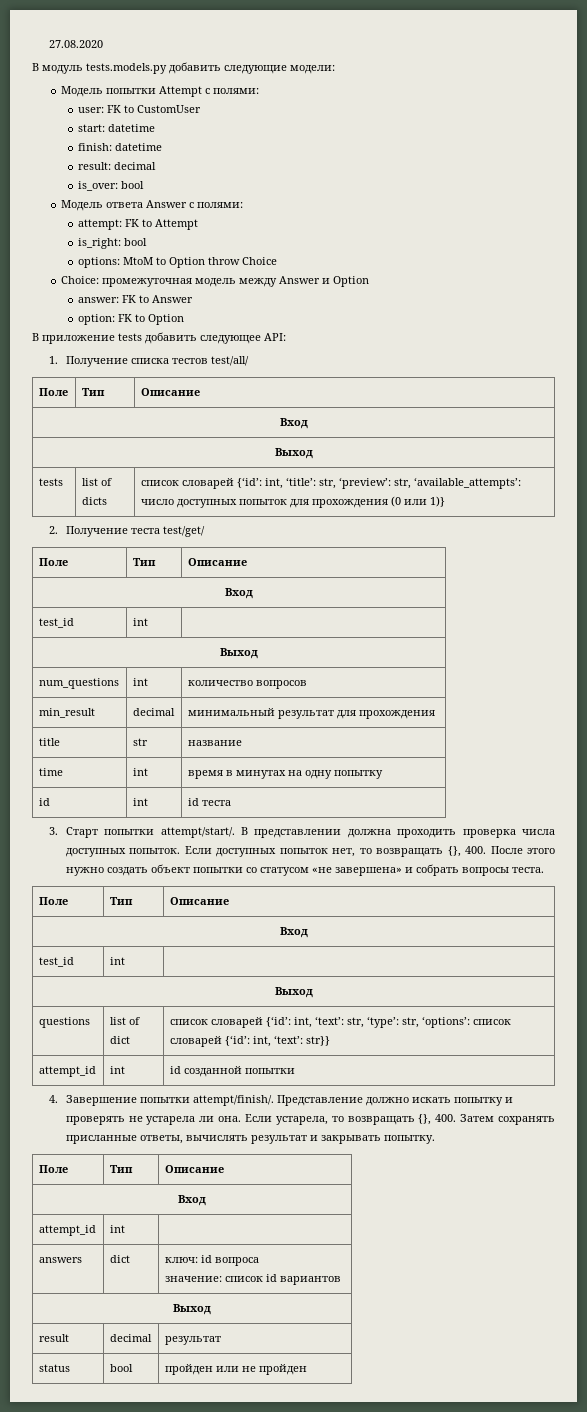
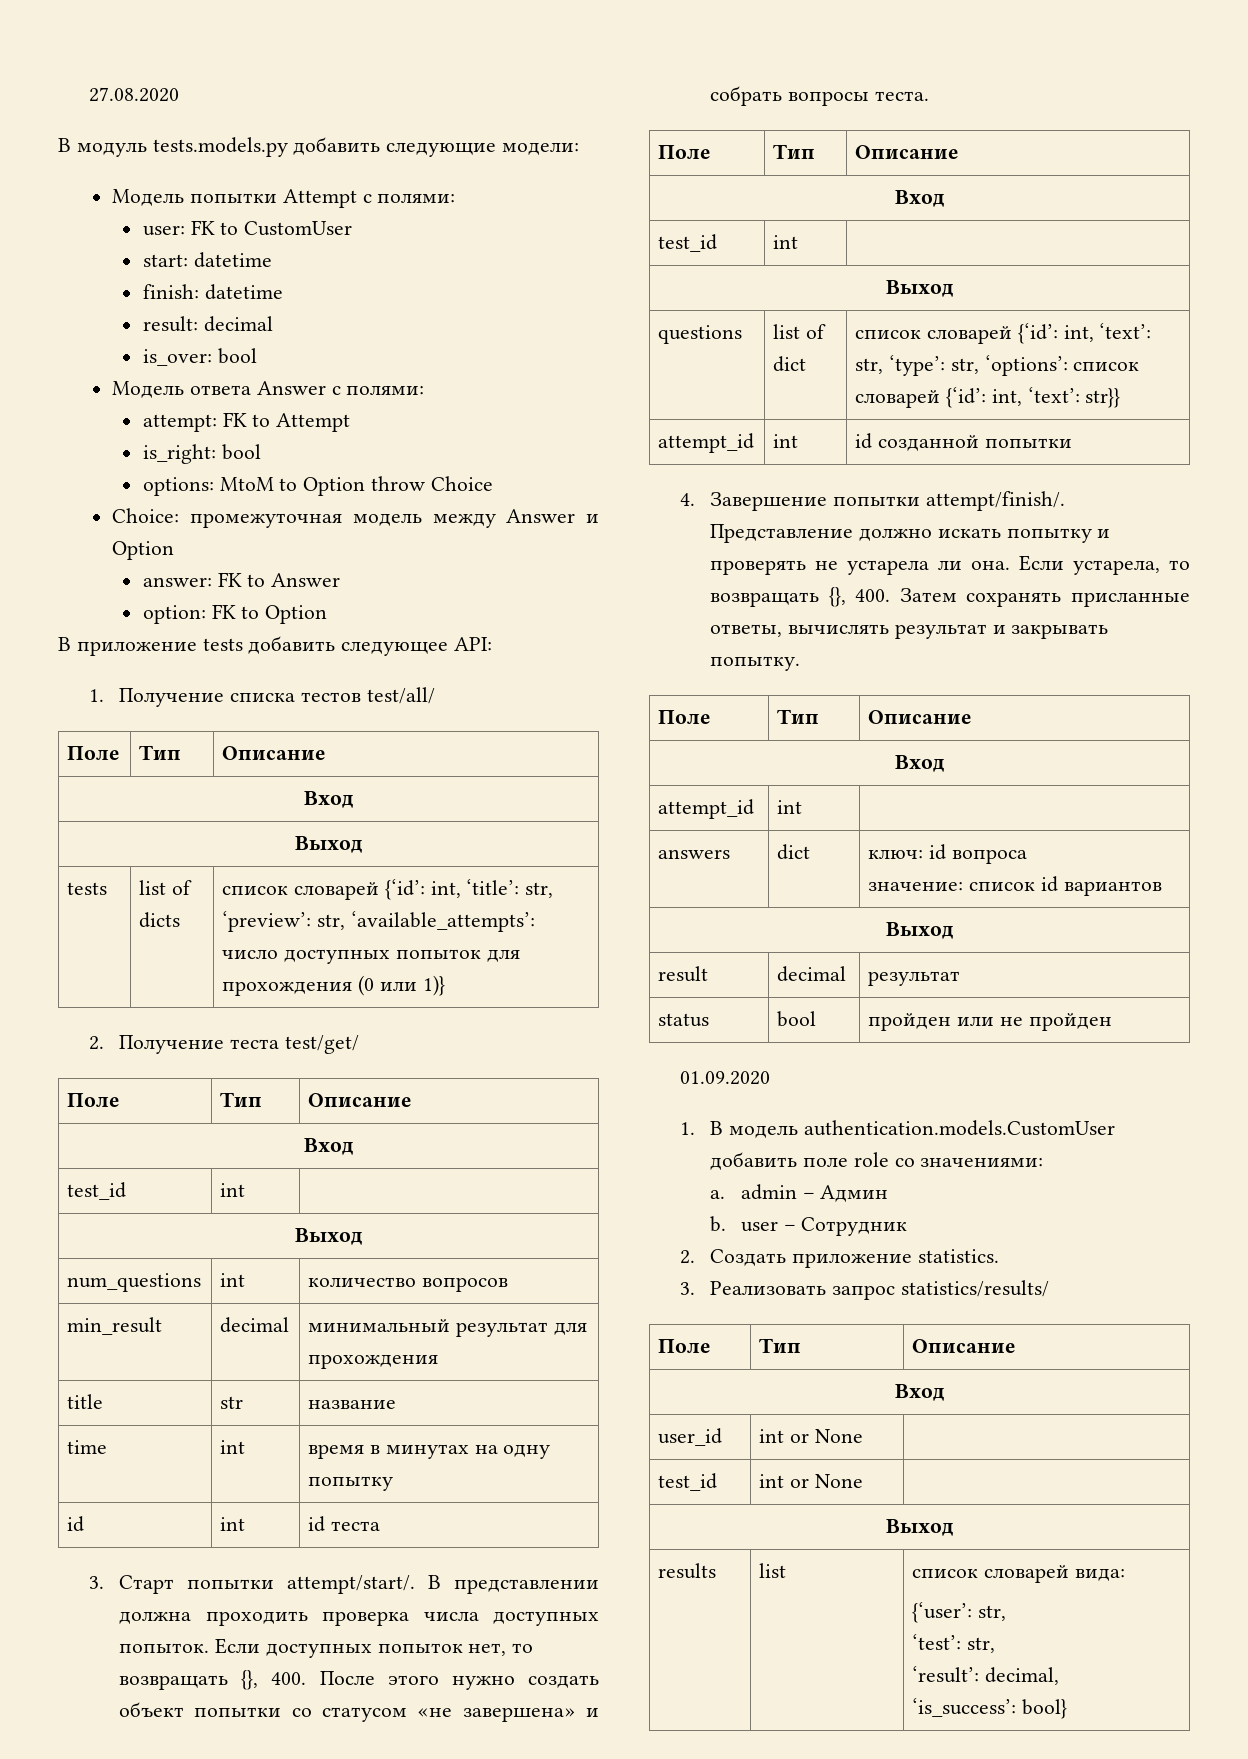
(307, 1369) none -> [679,1071,770,1085] [679,1120,1115,1138] [710,1152,1044,1170] [710,1184,889,1202] [710,1216,908,1236] [679,1249,999,1268] [679,1280,1049,1300] [658,1339,712,1353] [759,1338,802,1353] [912,1339,1017,1353] [894,1384,945,1401] [658,1428,723,1446] [759,1429,863,1443] [658,1473,718,1491] [759,1474,863,1488] [885,1519,954,1536] [658,1563,717,1579] [759,1563,787,1578] [912,1565,1125,1583] [912,1602,1006,1623] [912,1634,995,1653] [912,1666,1059,1685] [912,1698,1067,1719] // 01.09.2020 // 1. В модель authentication.models.CustomUser добавить поле role со значениями: // a. admin – Админ // b. user – Сотрудник // 2. Создать приложение statistics. // 3. Реализовать запрос statistics/results/ // Поле | Тип | Описание // Вход // user_id | int or None | // test_id | int or None | // Выход // results | list | список словарей вида: // {‘user’: str, // ‘test’: str, // ‘result’: decimal, // ‘is_success’: bool}

